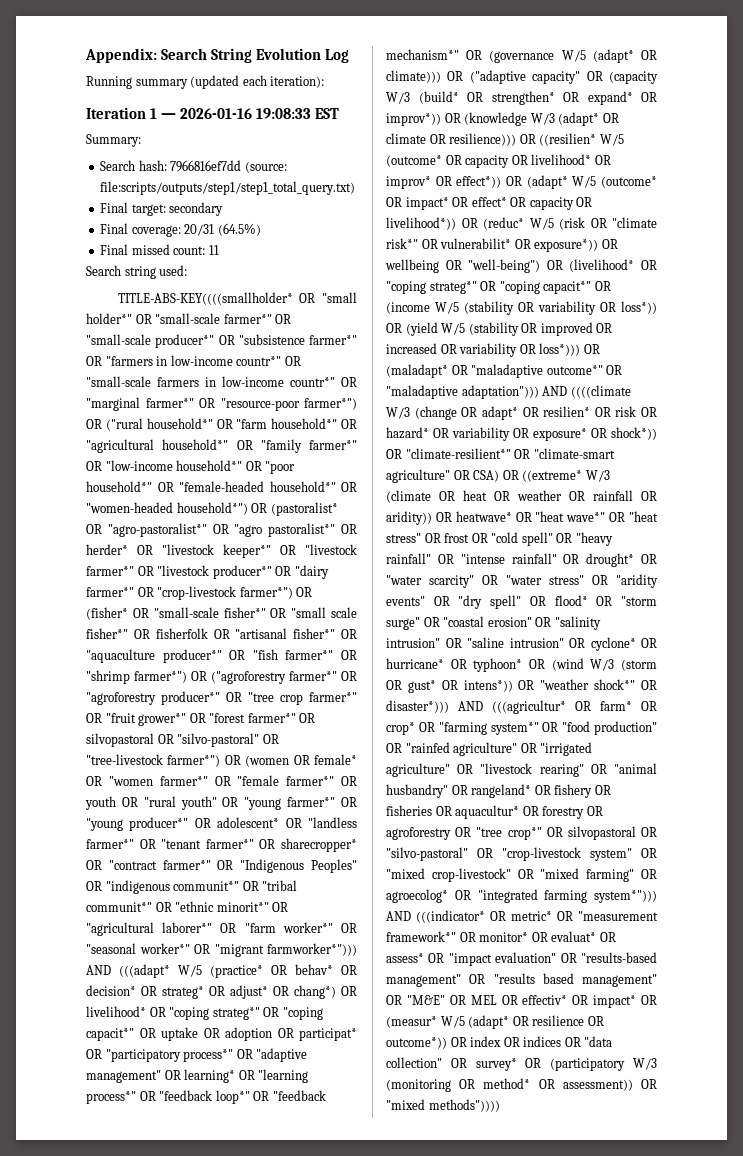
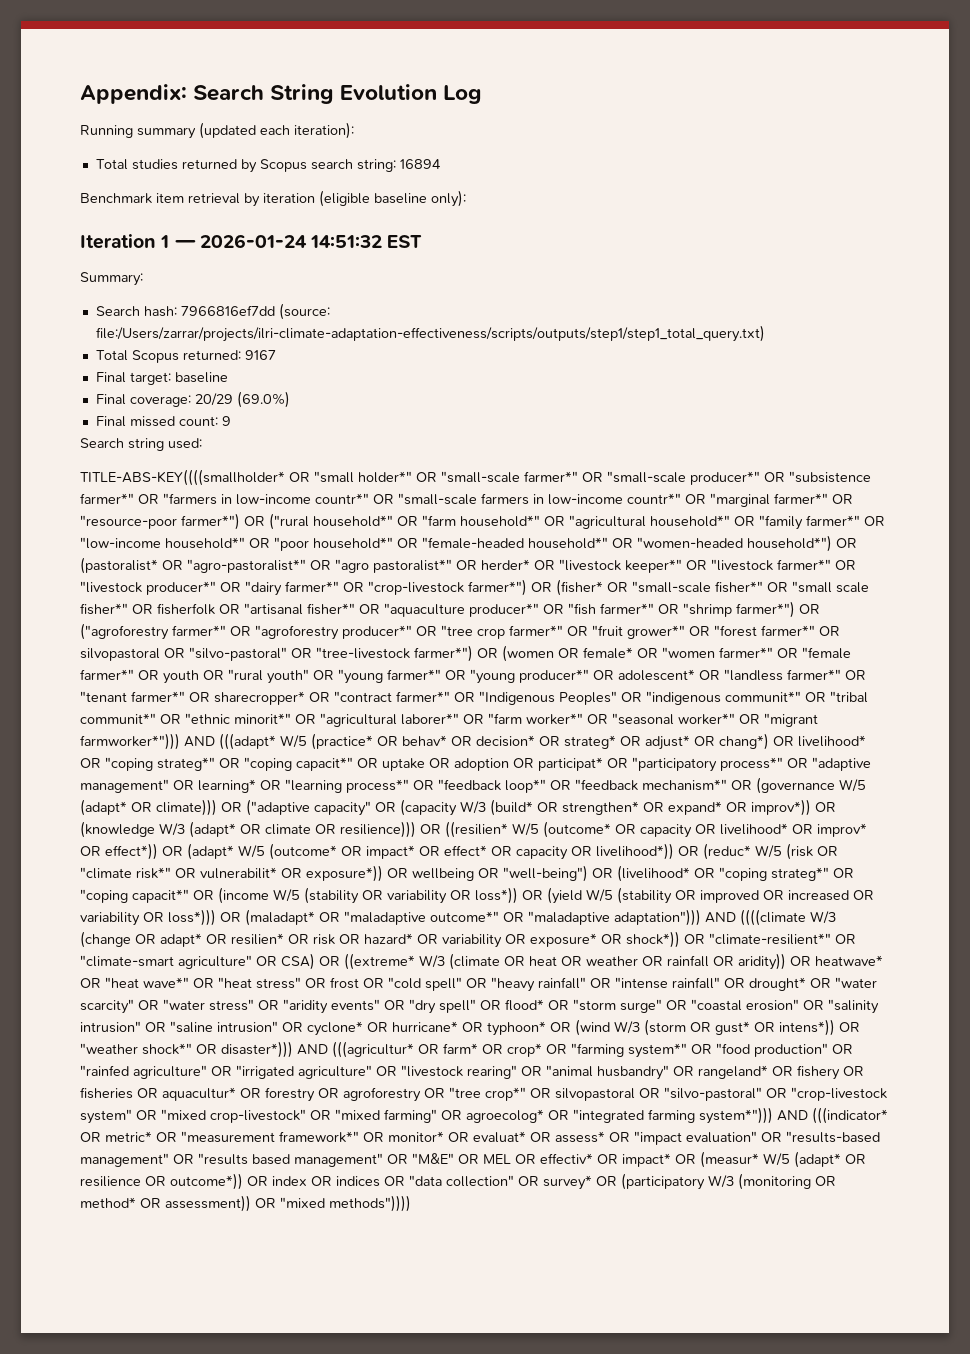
(325, 82) none -> [95,159,441,173] [80,190,466,207] // Total studies returned by Scopus search string: 16894 // Benchmark item retrieval by iteration (eligible baseline only):
[179,108,311,119] 2026-01-16 19:08:33 -> [199,234,383,248] 2026-01-24 14:51:32
[100,181,356,195] file:scripts/outputs/step1/step1_total_query.txt) -> [95,325,765,342] [95,350,276,363] file:/Users/zarrar/projects/ilri-climate-adaptation-effectiveness/scripts/outputs/step1/step1_total_query.txt) // Total Scopus returned: 9167
[169,202,224,216] secondary -> [174,372,228,383] baseline
[184,223,261,236] 20/31 (64.5%) -> [194,391,290,408] 20/29 (69.0%)
[208,245,219,255] 11 -> [221,416,231,426] 9

